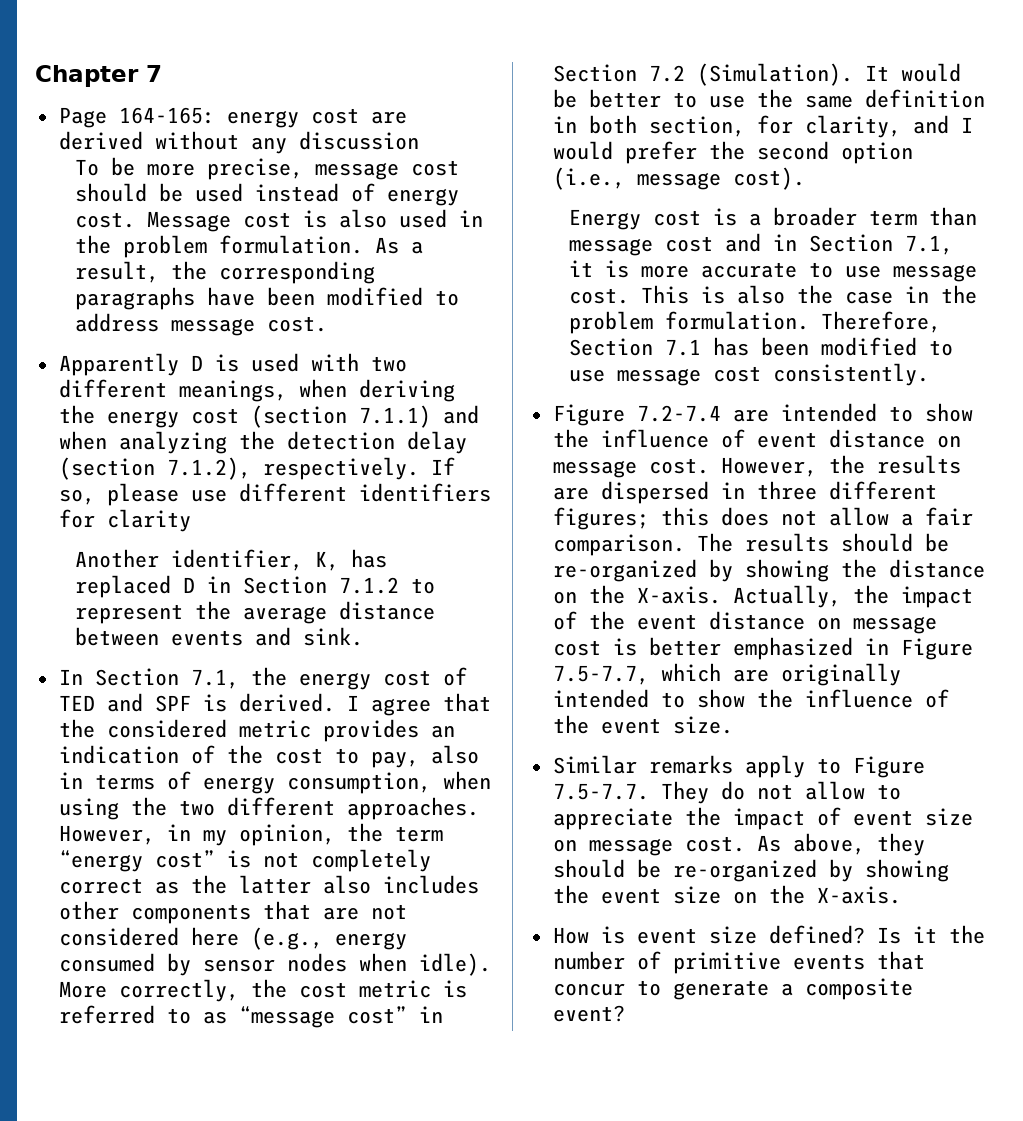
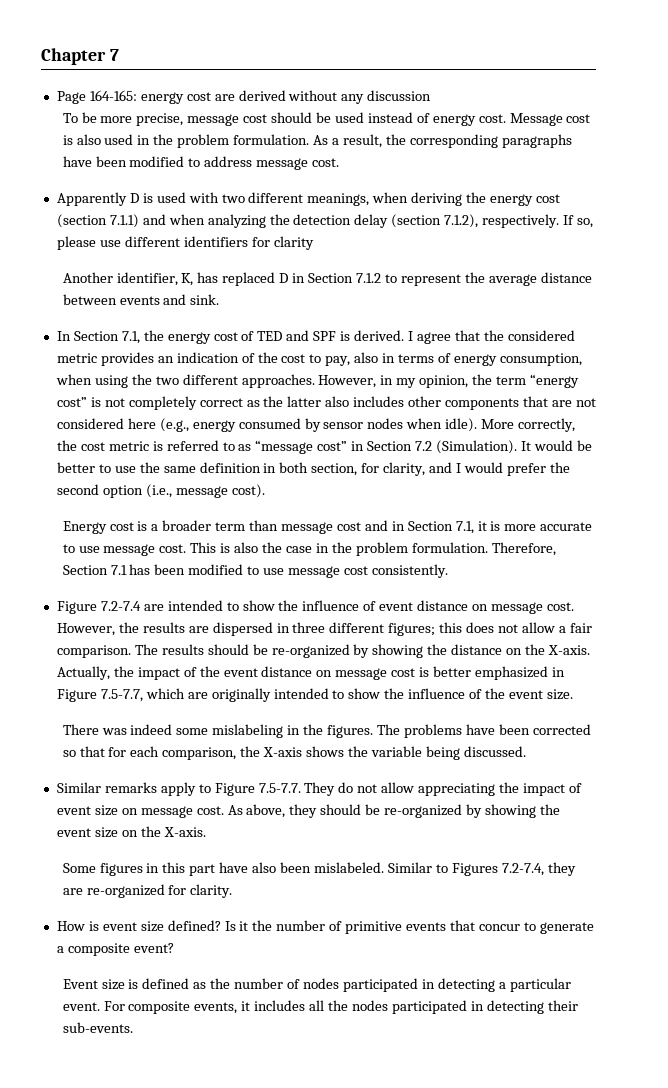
(733, 725) none -> [62,724,591,738] [62,746,526,760] // There was indeed some mislabeling in the figures. The problems have been corrected so that for each comparison, the X-axis shows the variable being discussed.
[876,784,901,800] [552,808,673,830] to appreciate -> [418,783,496,796] appreciating
(901, 895) none -> [62,862,576,876] [62,884,233,898] // Some figures in this part have also been mislabeled. Similar to Figures 7.2-7.4, they are re-organized for clarity.
(625, 1013) none -> [62,978,571,992] [62,1000,578,1014] [62,1022,133,1033] // Event size is defined as the number of nodes participated in detecting a particular event. For composite events, it includes all the nodes participated in detecting their sub-events.

